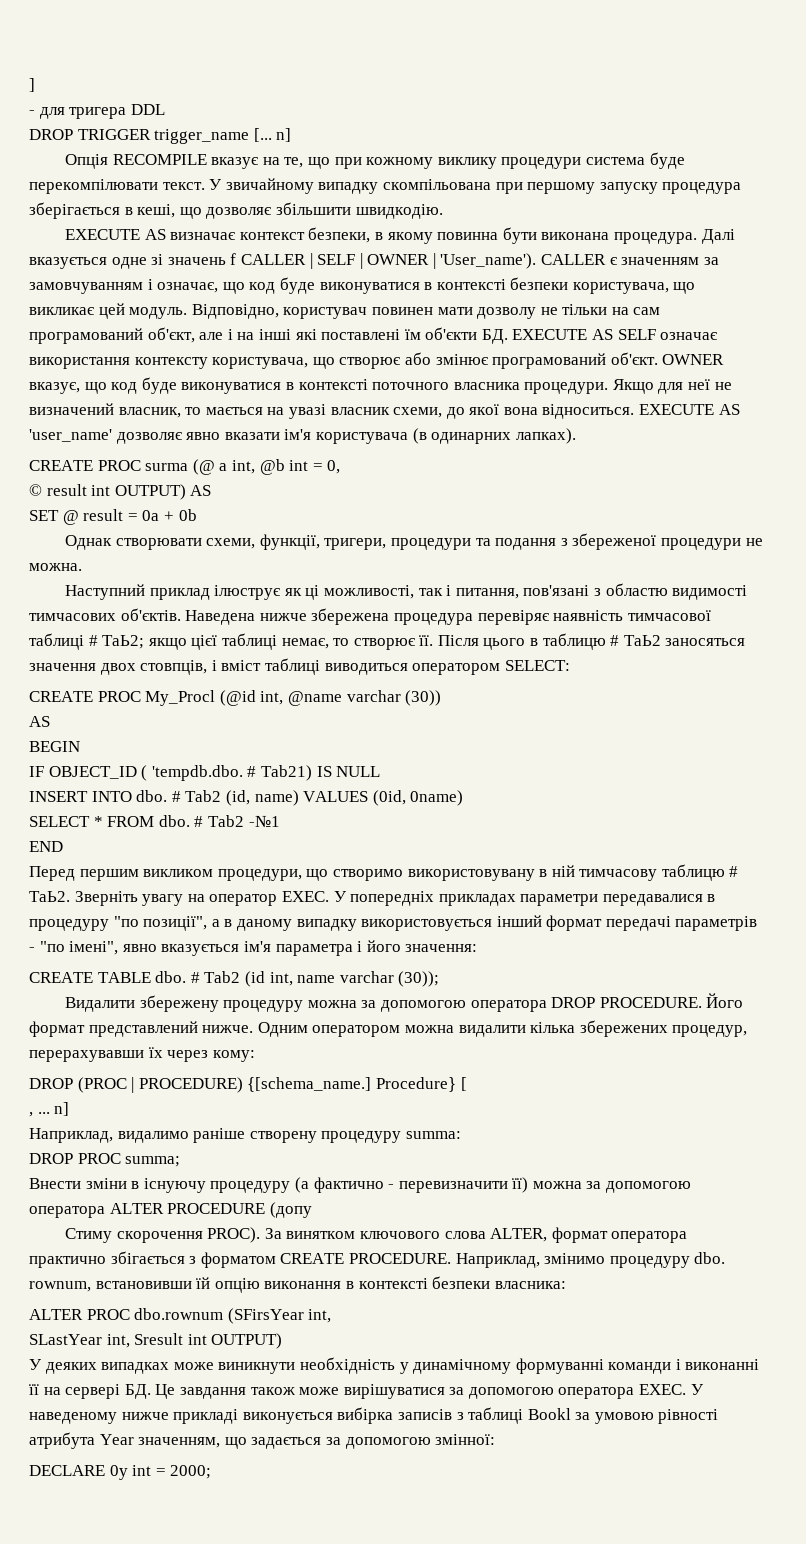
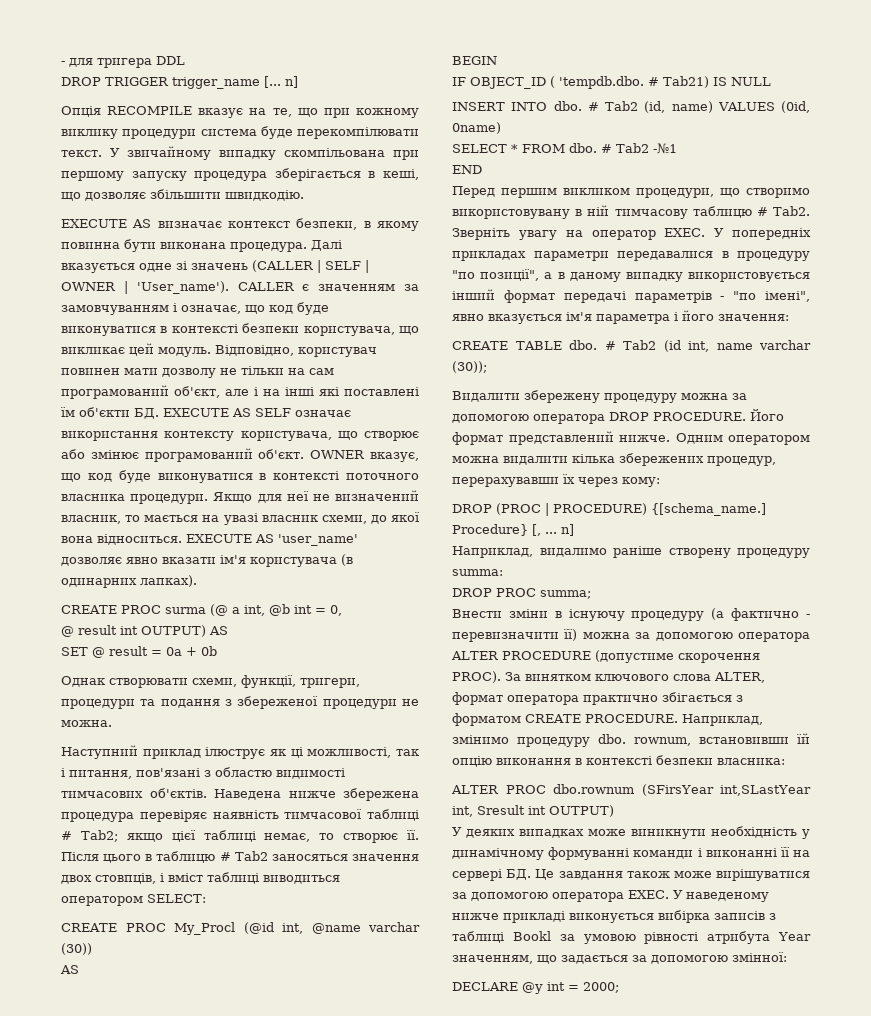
[29,78,35,92] ] // -> (61, 63) none
[230,253,306,265] f CALLER -> [252,260,314,272] (CALLER
[29,484,42,496] © -> [61,626,74,637] @
[102,635,145,649] ТаЬ2; -> [80,830,118,842] Таb2;
[623,635,661,646] ТаЬ2 -> [234,851,268,861] Таb2
[29,891,70,902] ТаЬ2. -> [773,206,810,216] Таb2.
[460,1077,467,1091] [29,1112,33,1117] [ // , -> [532,524,541,536] [,
[269,1202,312,1218] [65,1228,113,1243] (допу // Стиму -> [594,650,674,663] (допуcтиме
[308,1309,332,1323] [29,1334,102,1345] int, // SLastYear -> [720,785,812,796] int,SLastYear
[109,1465,128,1480] 0у -> [522,982,543,994] @у

